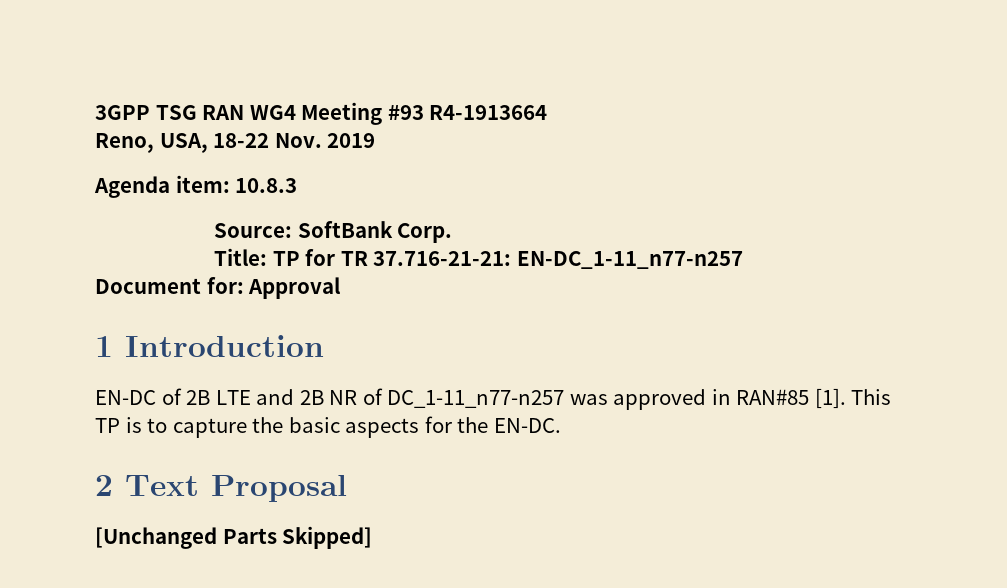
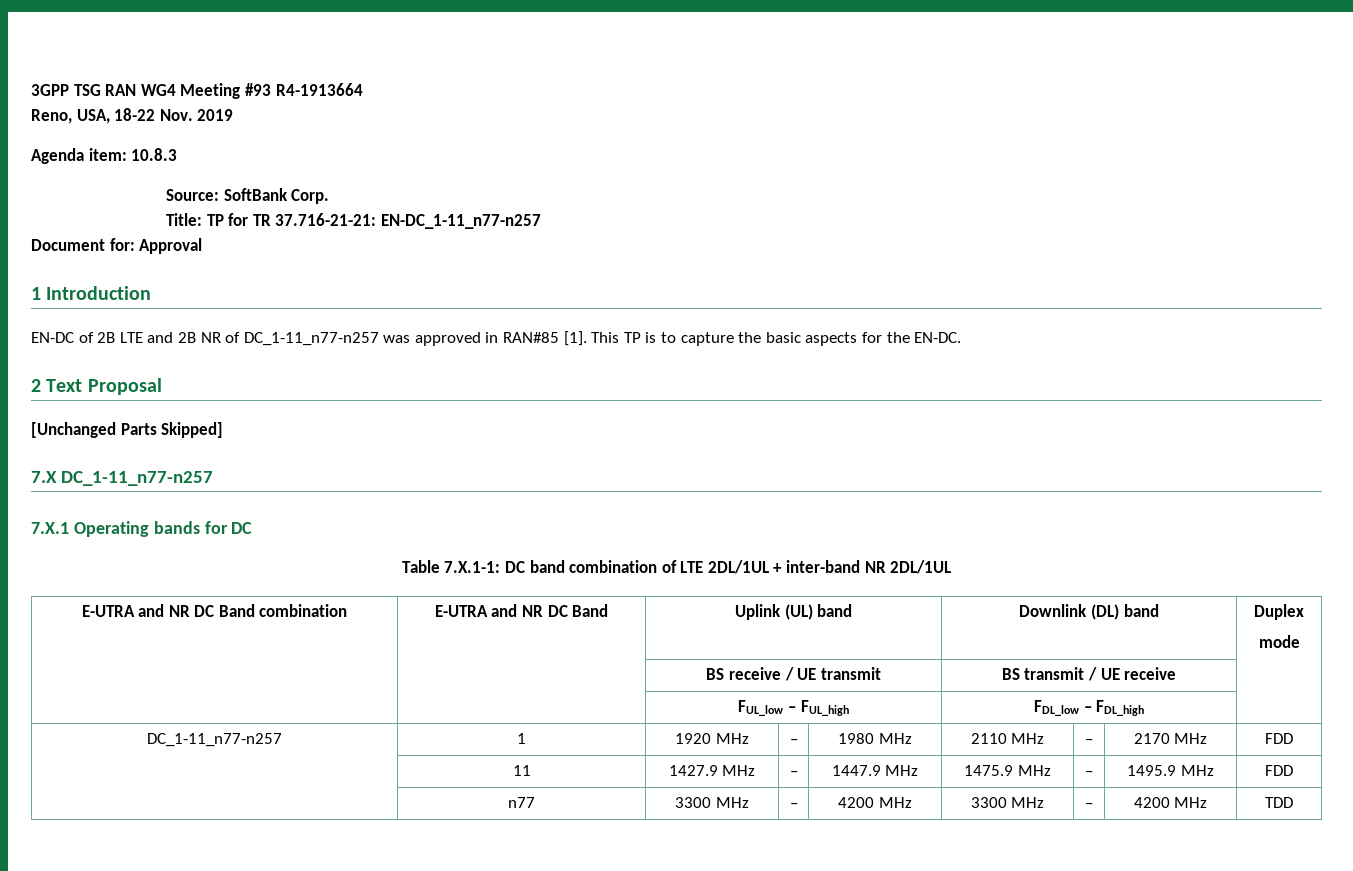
(373, 537) none -> [31,471,213,486] [31,521,253,537] [401,560,952,574] [81,604,348,617] [434,604,609,617] [734,604,853,620] [1019,604,1159,620] [1254,604,1304,620] [1258,635,1300,648] [706,667,881,681] [1001,667,1177,681] [738,700,849,716] [1033,700,1145,716] [147,733,282,747] [517,733,526,744] [675,733,749,744] [789,739,798,744] [838,733,912,744] [970,733,1045,744] [1085,739,1093,744] [1133,733,1208,744] [1265,733,1293,744] [512,765,531,776] [668,765,756,776] [789,771,798,776] [831,765,919,776] [964,765,1051,776] [1085,771,1093,776] [1127,765,1214,776] [1265,765,1293,776] [508,797,535,808] [675,797,749,808] [789,803,798,808] [838,797,912,808] [970,797,1045,808] [1085,803,1093,808] [1133,797,1208,808] [1265,797,1293,808] // 7.X DC_1-11_n77-n257 // 7.X.1 Operating bands for DC // Table 7.X.1-1: DC band combination of LTE 2DL/1UL + inter-band NR 2DL/1UL // E-UTRA and NR DC Band combination | E-UTRA and NR DC Band | Uplink (UL) band | Downlink (DL) band | Duplex // mode // | | BS receive / UE transmit | BS transmit / UE receive | // | | FUL_low – FUL_high | FDL_low – FDL_high | // DC_1-11_n77-n257 | 1 | 1920 MHz | – | 1980 MHz | 2110 MHz | – | 2170 MHz | FDD // | 11 | 1427.9 MHz | – | 1447.9 MHz | 1475.9 MHz | – | 1495.9 MHz | FDD // | n77 | 3300 MHz | – | 4200 MHz | 3300 MHz | – | 4200 MHz | TDD

